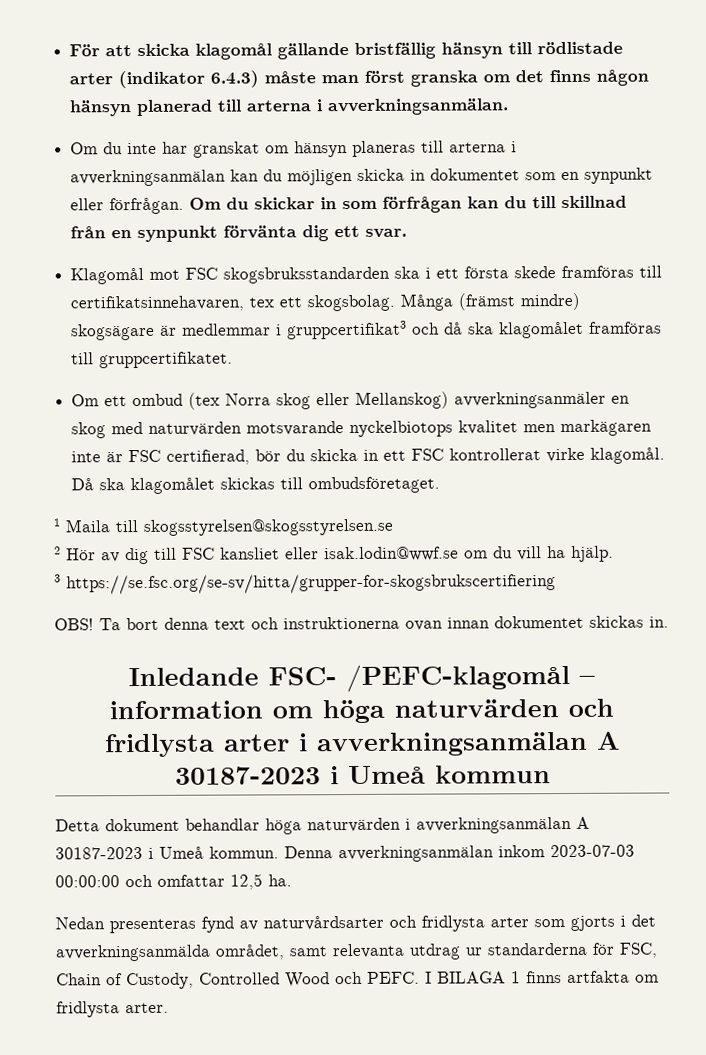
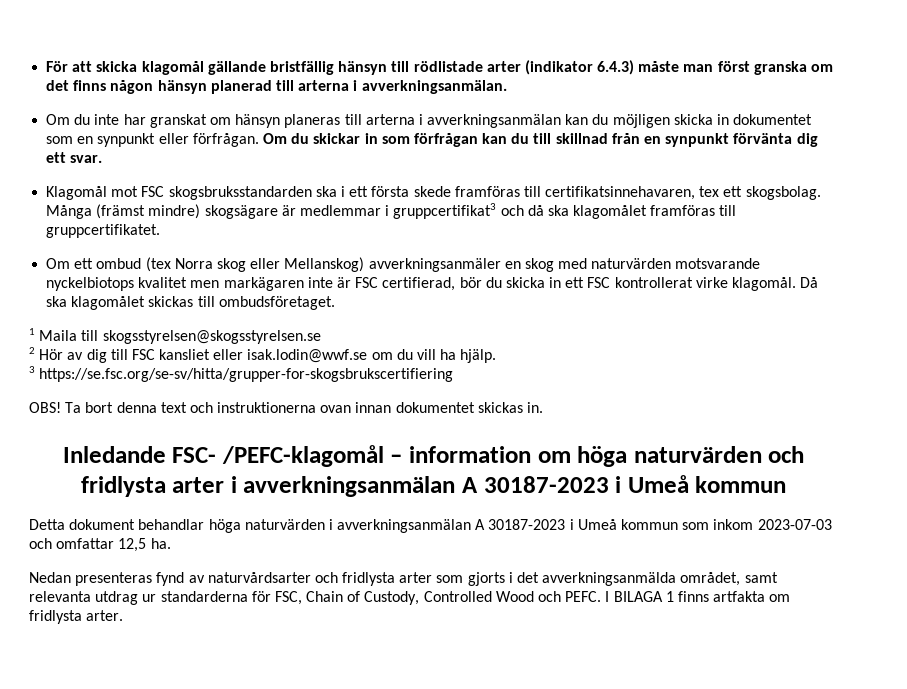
[209,845,494,863] kommun. Denna avverkningsanmälan -> [621,519,710,530] kommun som
[55,875,120,888] 00:00:00 -> (832, 524) none

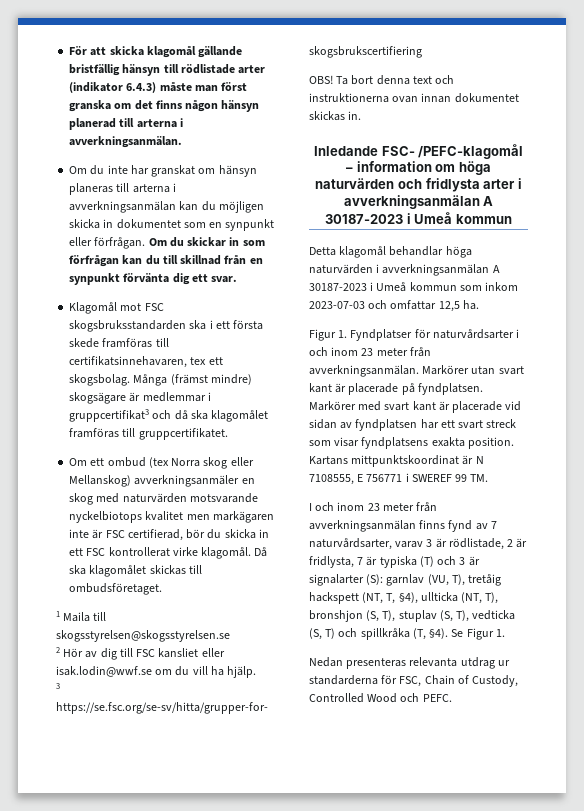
[69,519,136,530] dokument -> [339,246,387,258] klagomål
[29,572,778,586] Nedan presenteras fynd av naturvårdsarter och fridlysta arter som gjorts i det avverkningsanmälda området, samt -> [309,329,520,341] [309,347,431,357] [309,365,524,377] [309,383,483,395] [309,401,522,413] [309,419,517,431] [309,437,514,449] [309,455,484,467] [309,473,489,485] [309,502,438,512] [309,520,497,532] [309,538,528,550] [309,556,480,568] [309,574,502,586] [309,592,499,604] [309,610,516,622] [309,628,505,640] [309,657,407,669] Figur 1. Fyndplatser för naturvårdsarter i och inom 23 meter från avverkningsanmälan. Markörer utan svart kant är placerade på fyndplatsen. Markörer med svart kant är placerade vid sidan av fyndplatsen har ett svart streck som visar fyndplatsens exakta position. Kartans mittpunktskoordinat är N 7108555, E 756771 i SWEREF 99 TM. // I och inom 23 meter från avverkningsanmälan finns fynd av 7 naturvårdsarter, varav 3 är rödlistade, 2 är fridlysta, 7 är typiska (T) och 3 är signalarter (S): garnlav (VU, T), tretåig hackspett (NT, T, §4), ullticka (NT, T), bronshjon (S, T), stuplav (S, T), vedticka (S, T) och spillkråka (T, §4). Se Figur 1. // Nedan presenteras
[605,591,791,602] [29,610,124,624] I BILAGA 1 finns artfakta om fridlysta arter. -> (452, 698) none

